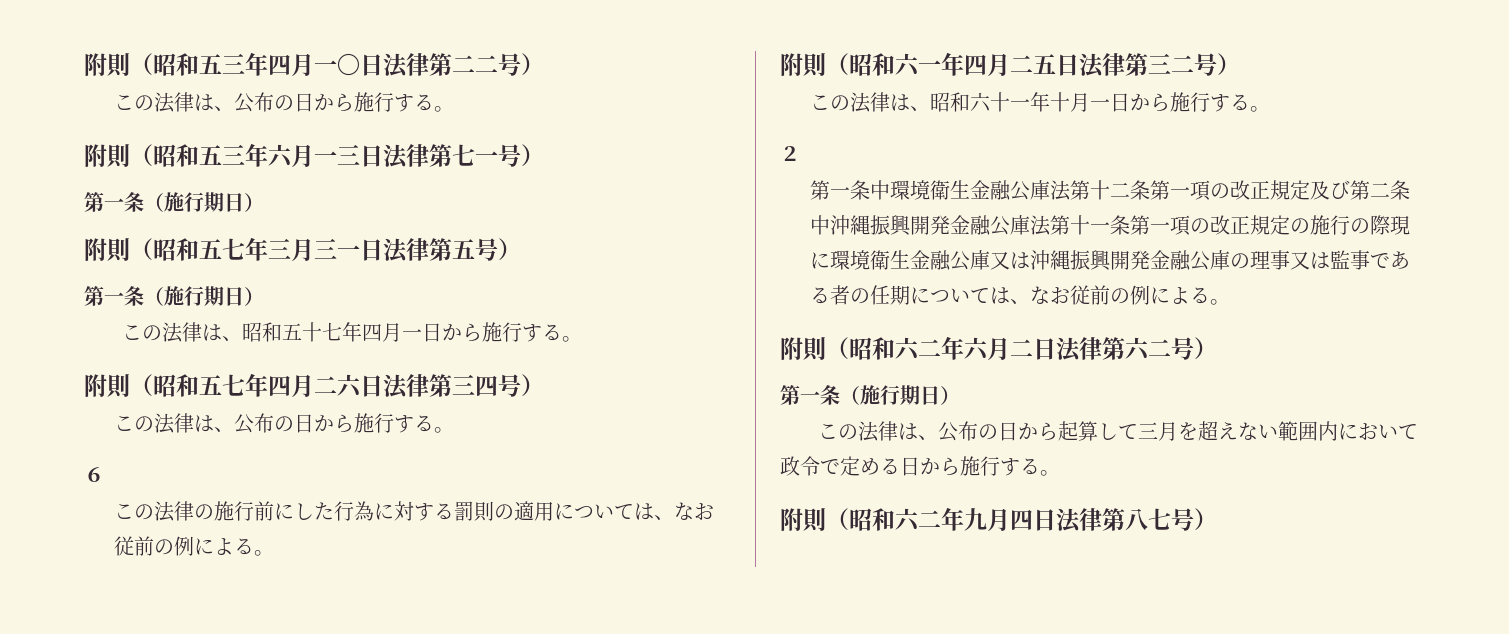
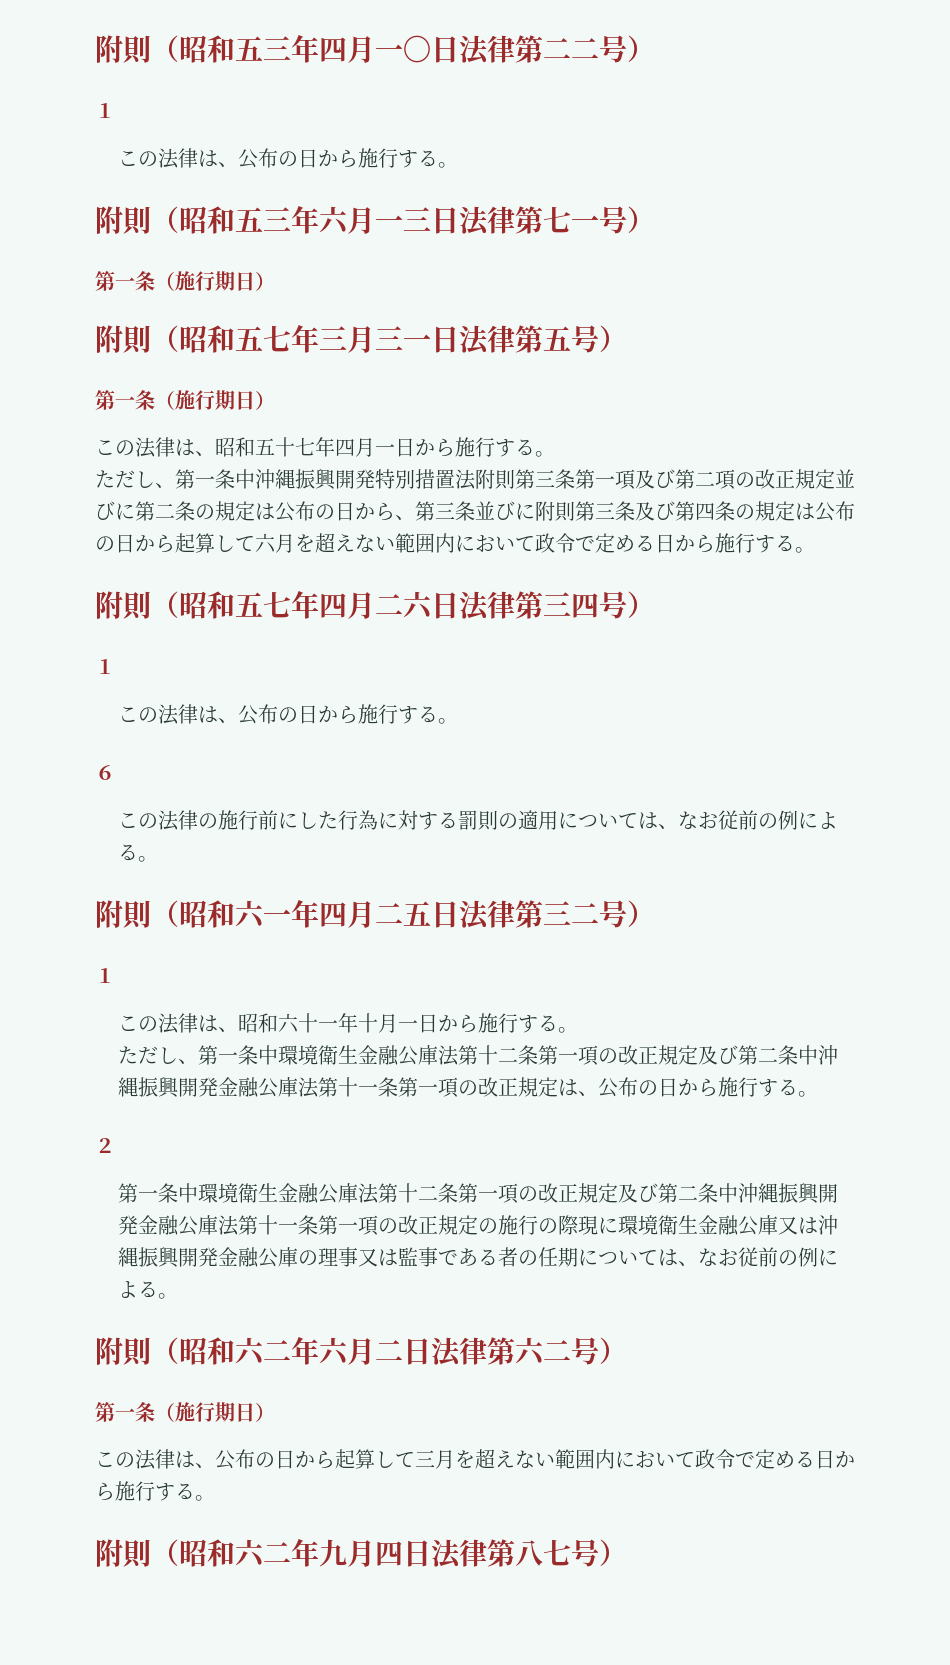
(544, 64) none -> [95,103,115,118] // １
(582, 339) none -> [95,469,855,490] [95,501,855,522] [95,533,815,553] // ただし、第一条中沖縄振興開発特別措置法附則第三条第一項及び第二項の改正規定並びに第二条の規定は公布の日から、第三条並びに附則第三条及び第四条の規定は公布の日から起算して六月を超えない範囲内において政令で定める日から施行する。
(544, 385) none -> [95,659,115,674] // １
(1240, 64) none -> [95,968,115,983] // １
(1270, 109) none -> [117,1045,838,1066] [117,1077,818,1098] // ただし、第一条中環境衛生金融公庫法第十二条第一項の改正規定及び第二条中沖縄振興開発金融公庫法第十一条第一項の改正規定は、公布の日から施行する。

